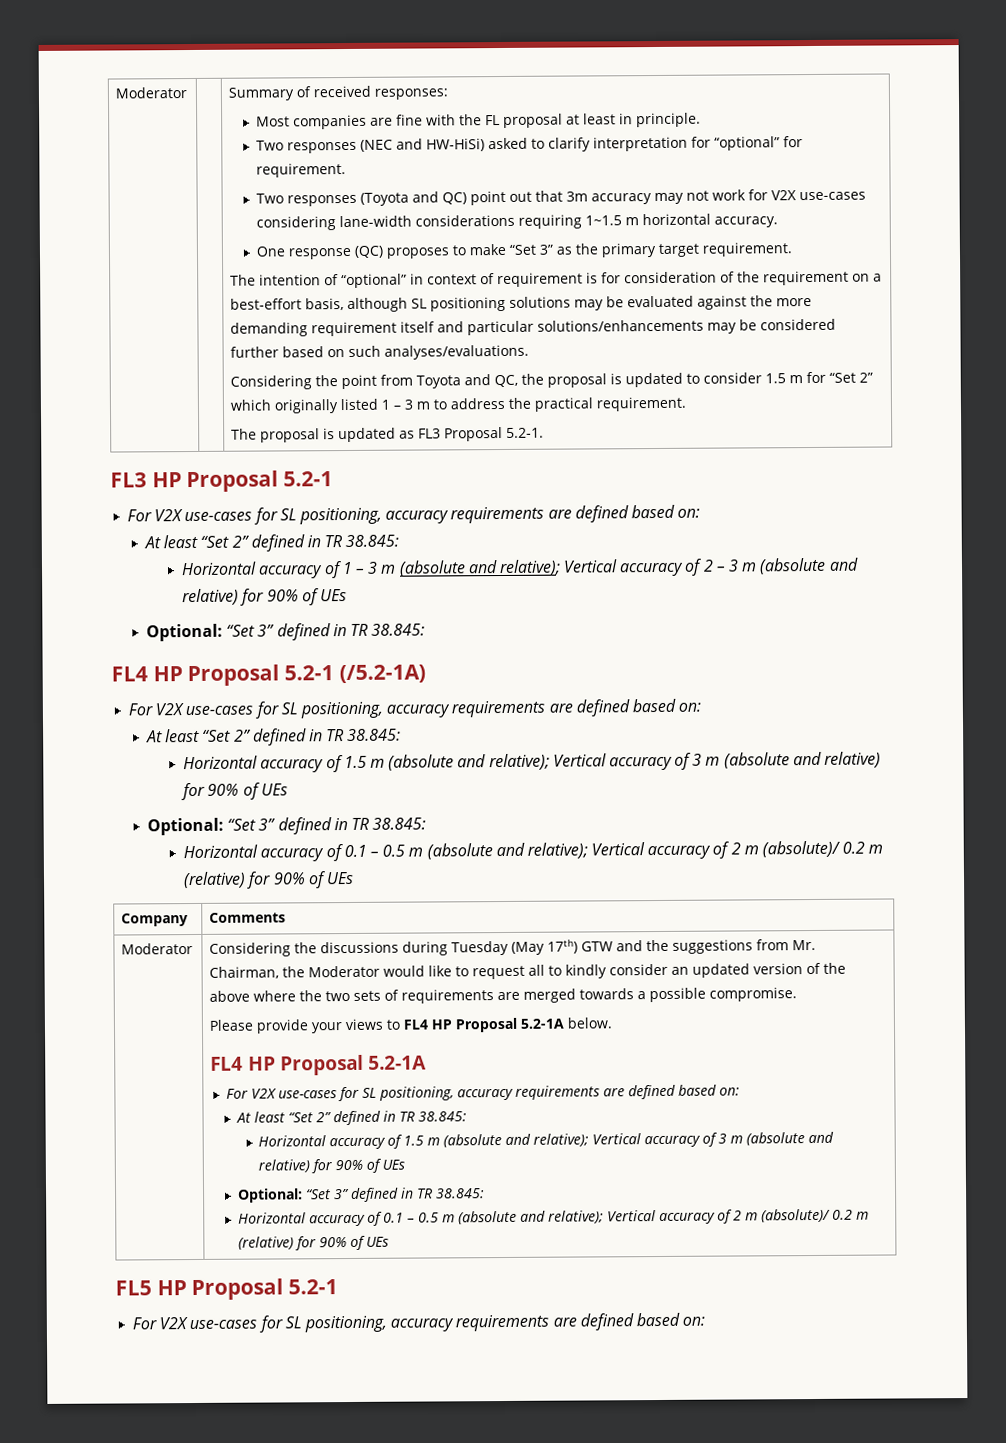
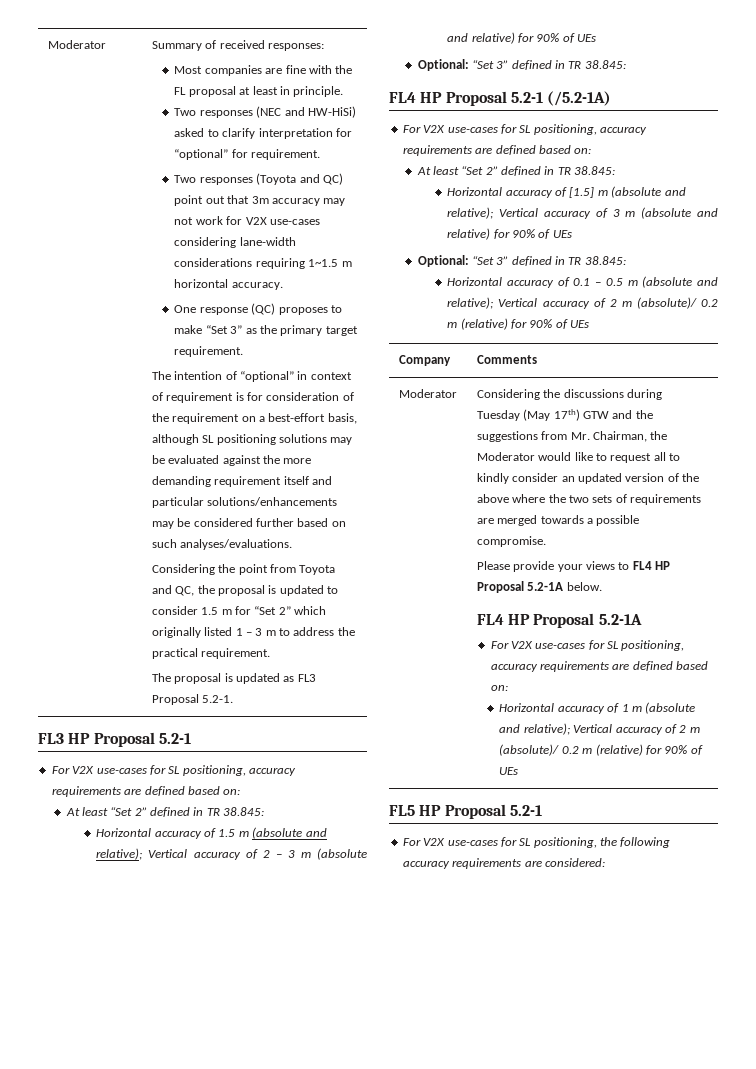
[341,561,379,575] 1 – 3 -> [218,829,236,837] 1.5
[343,755,367,769] 1.5 -> [569,187,595,198] [1.5]
[235,1110,467,1126] [258,1131,835,1150] [258,1158,406,1174] [237,1187,485,1203] [237,1211,439,1227] At least “Set 2” defined in TR 38.845: // Horizontal accuracy of 1.5 m (absolute and relative); Vertical accuracy of 3 m (absolute and relative) for 90% of UEs // Optional: “Set 3” defined in TR 38.845: // Horizontal accuracy of 0.1 – 0.5 -> [499,703,629,714] Horizontal accuracy of 1
[390,1312,706,1332] accuracy requirements are defined based on: -> [600,837,671,848] [402,858,605,869] the following accuracy requirements are considered:

